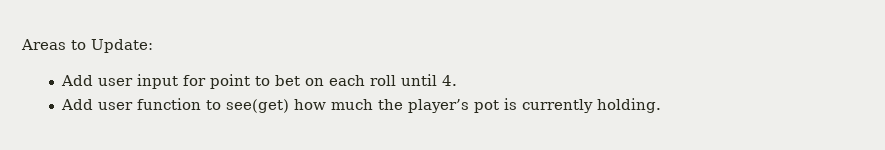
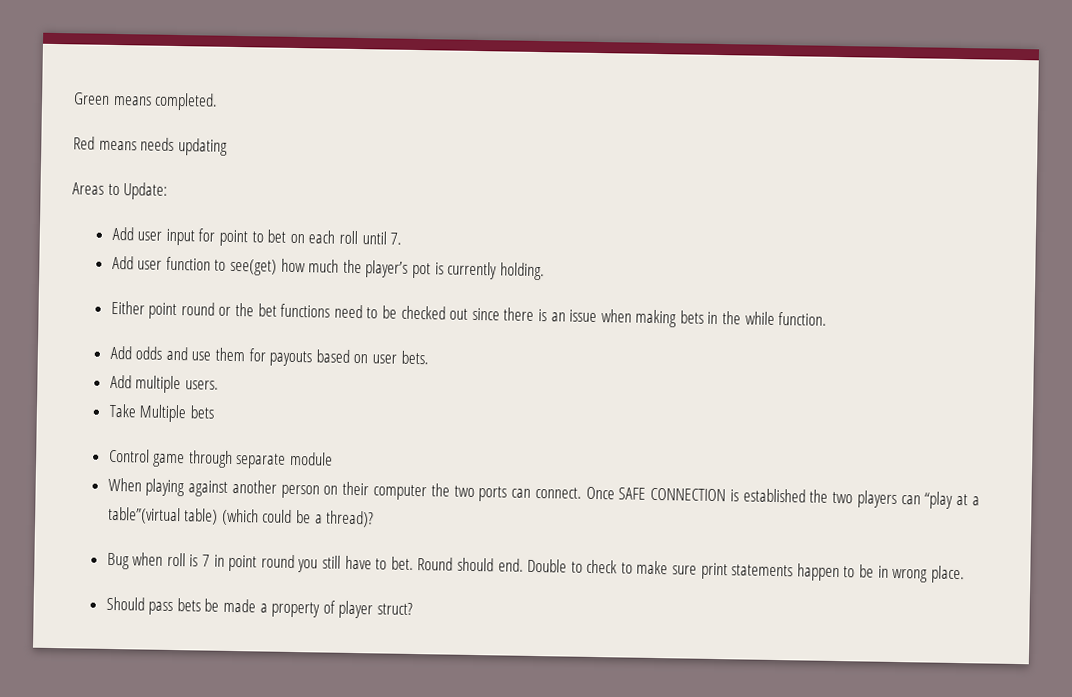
(21, 44) none -> [73,92,219,111] [73,136,228,156] Green means completed. // Red means needs updating //
[442,75,458,86] 4. -> [390,232,403,245] 7.
(662, 105) none -> [110,300,828,328] [109,345,429,367] [109,374,219,394] [108,403,215,423] [108,448,334,469] [107,477,981,509] [107,506,375,528] [106,552,965,584] [105,596,413,619] // Either point round or the bet functions need to be checked out since there is an issue when making bets in the while function. // Add odds and use them for payouts based on user bets. // Add multiple users. // Take Multiple bets // Control game through separate module // When playing against another person on their computer the two ports can connect. Once SAFE CONNECTION is established the two players can “play at a table”(virtual table) (which could be a thread)? // Bug when roll is 7 in point round you still have to bet. Round should end. Double to check to make sure print statements happen to be in wrong place. // Should pass bets be made a property of player struct?

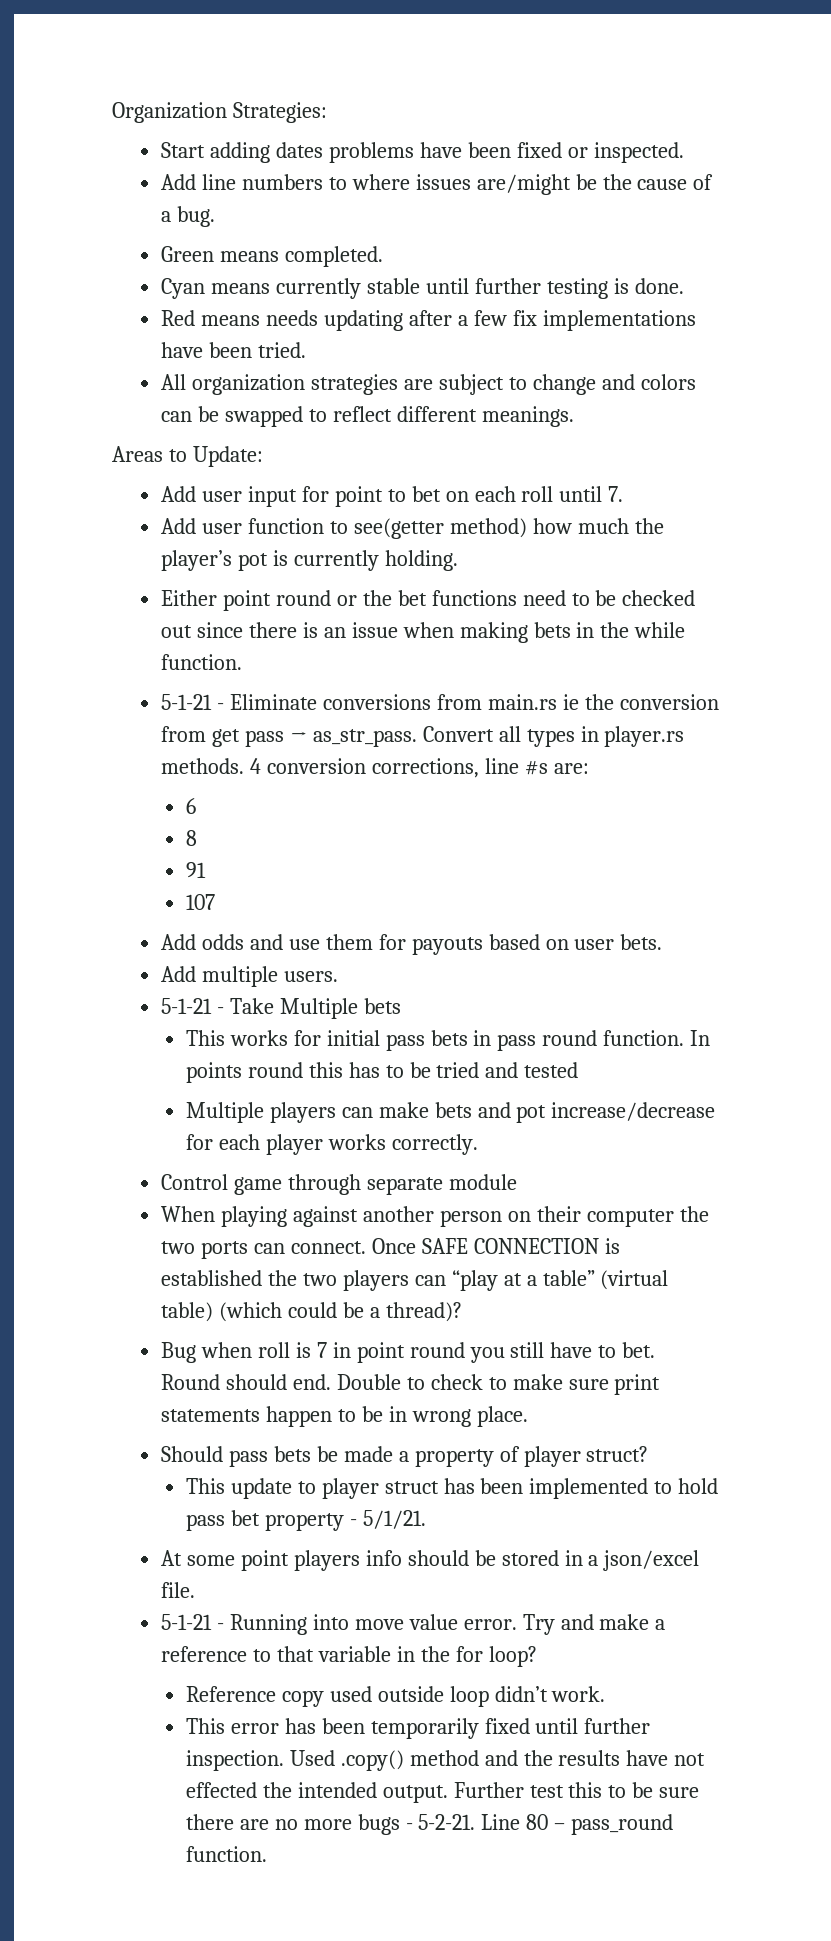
[73,92,219,111] [73,136,228,156] Green means completed. // Red means needs updating -> [112,102,327,123] [161,142,684,163] [161,174,714,195] [161,206,215,227] [161,246,383,267] [161,278,684,299] [161,310,696,331] [161,342,306,358] [161,374,696,395] [161,406,574,427] Organization Strategies: // Start adding dates problems have been fixed or inspected. // Add line numbers to where issues are/might be the cause of a bug. // Green means completed. // Cyan means currently stable until further testing is done. // Red means needs updating after a few fix implementations have been tried. // All organization strategies are subject to change and colors can be swapped to reflect different meanings.
[230,258,278,276] see(get) -> [353,518,527,539] see(getter method)
(828, 319) none -> [161,694,719,710] [161,726,685,747] [161,758,589,778] [185,798,196,814] [185,830,197,846] [185,862,206,878] [185,894,215,910] // 5-1-21 - Eliminate conversions from main.rs ie the conversion from get pass → as_str_pass. Convert all types in player.rs methods. 4 conversion corrections, line #s are: // 6 // 8 // 91 // 107
(219, 385) none -> [161,998,224,1014] 5-1-21 -
(215, 412) none -> [185,1030,711,1051] [185,1062,579,1083] [185,1102,716,1123] [185,1134,478,1155] // This works for initial pass bets in pass round function. In points round this has to be tried and tested // Multiple players can make bets and pot increase/decrease for each player works correctly.
[107,506,181,525] table”(virtual -> [542,1270,669,1290] table” (virtual
(413, 608) none -> [185,1478,719,1499] [185,1510,426,1531] [161,1550,700,1571] [161,1582,196,1598] [161,1614,666,1635] [161,1646,537,1667] [185,1686,606,1707] [185,1718,651,1739] [185,1750,706,1771] [185,1782,700,1803] [185,1814,674,1835] [185,1846,267,1862] // This update to player struct has been implemented to hold pass bet property - 5/1/21. // At some point players info should be stored in a json/excel file. // 5-1-21 - Running into move value error. Try and make a reference to that variable in the for loop? // Reference copy used outside loop didn’t work. // This error has been temporarily fixed until further inspection. Used .copy() method and the results have not effected the intended output. Further test this to be sure there are no more bugs - 5-2-21. Line 80 – pass_round function.

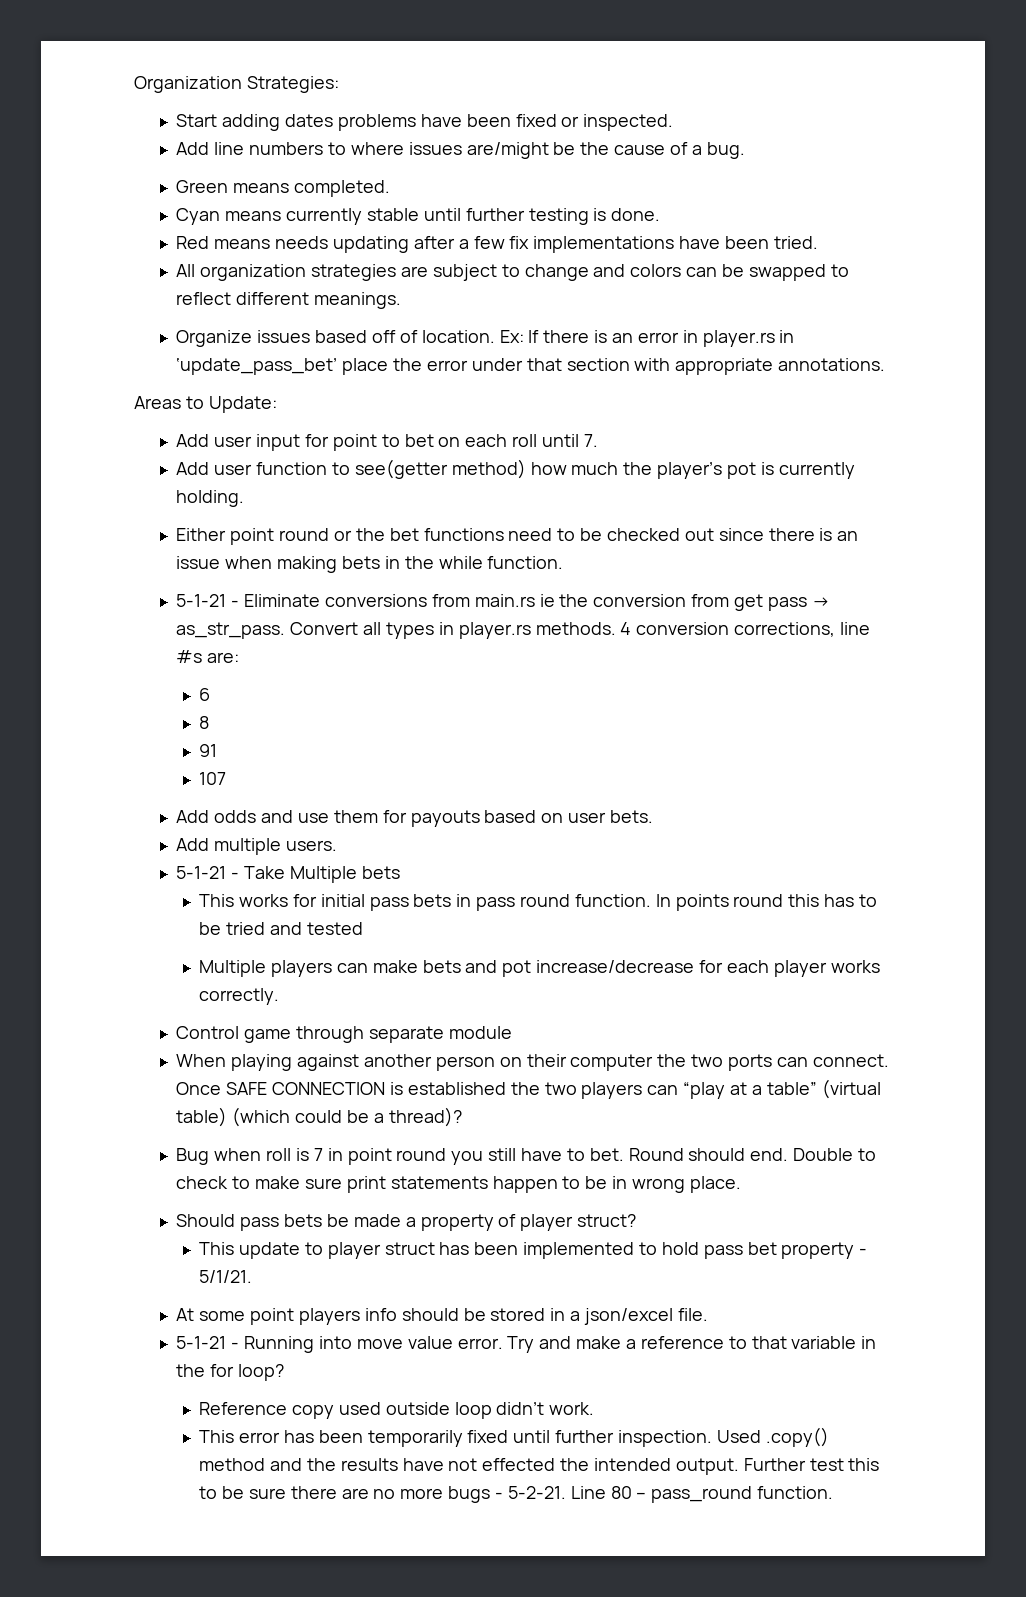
(574, 416) none -> [176,330,795,347] [176,358,886,375] // Organize issues based off of location. Ex: If there is an error in player.rs in ‘update_pass_bet’ place the error under that section with appropriate annotations.

